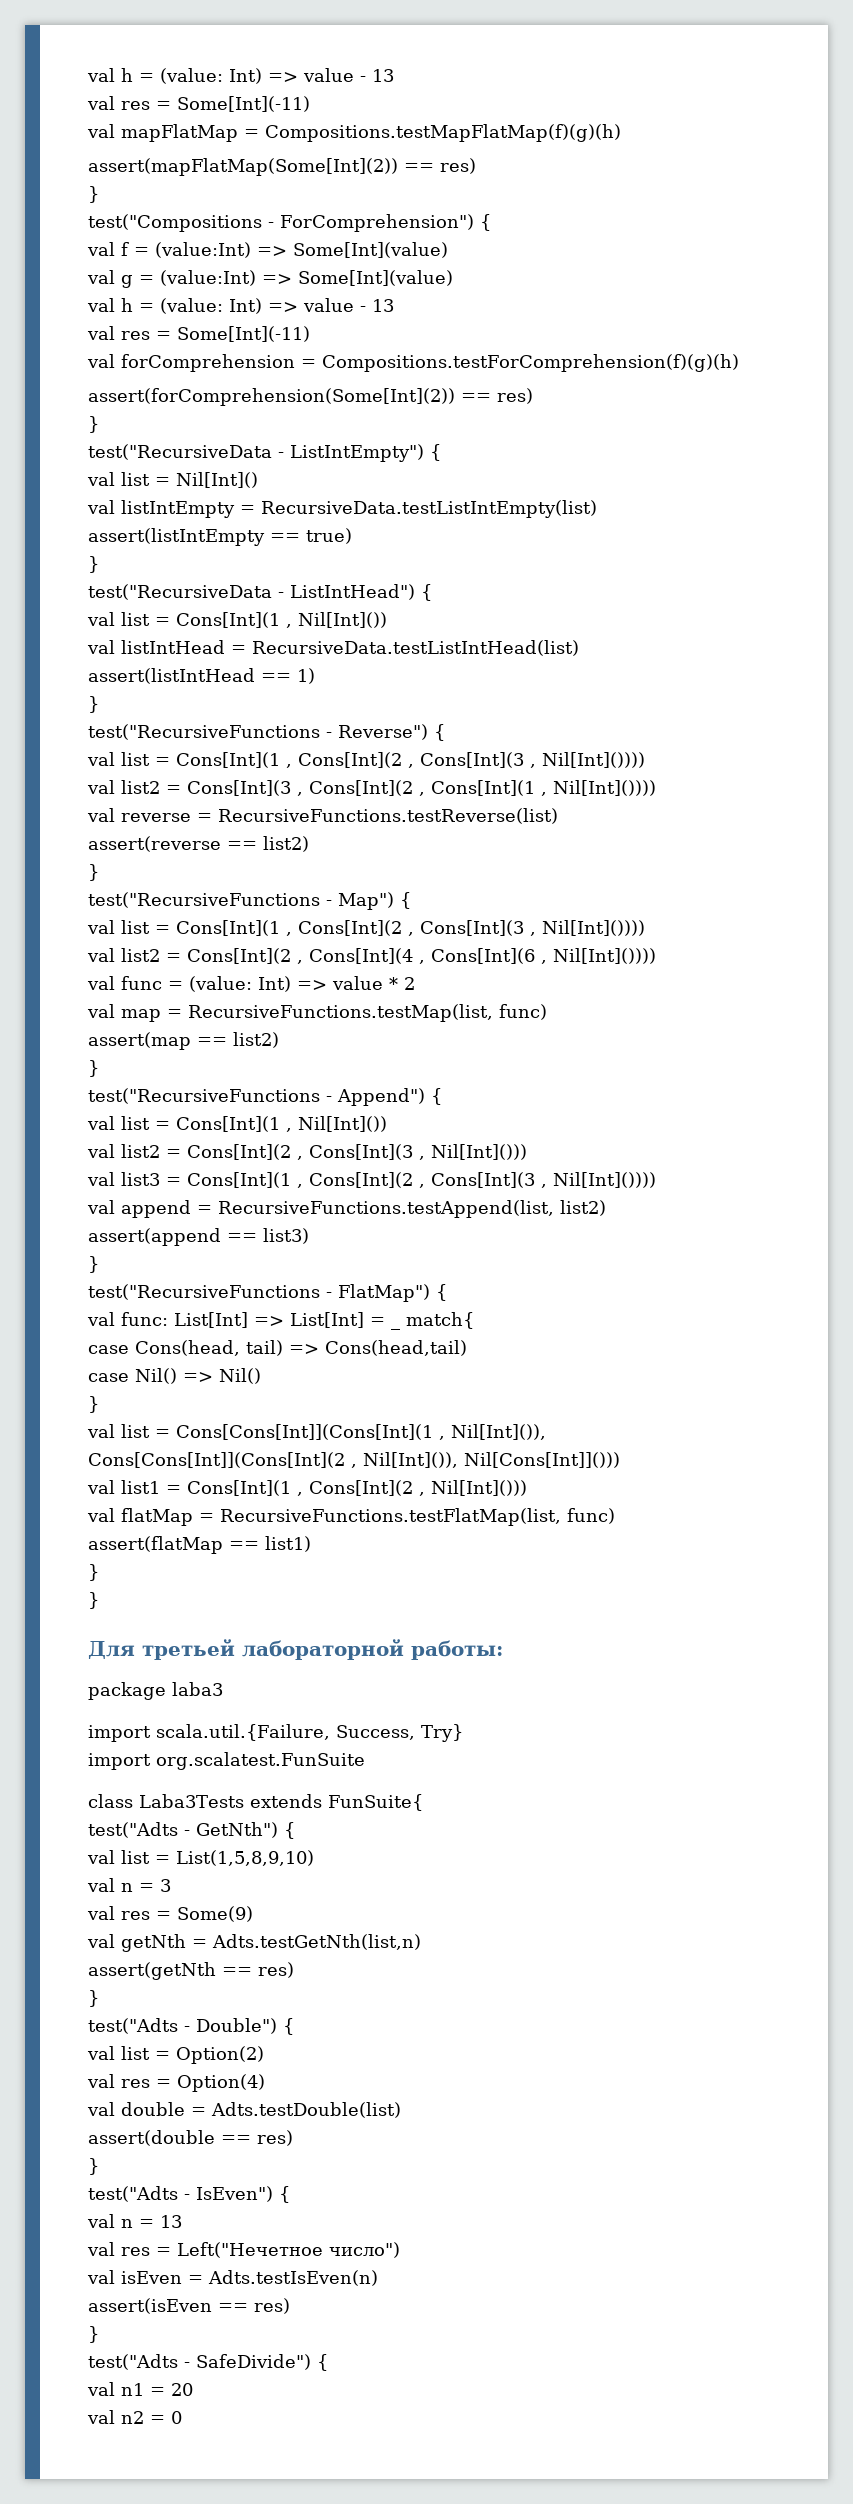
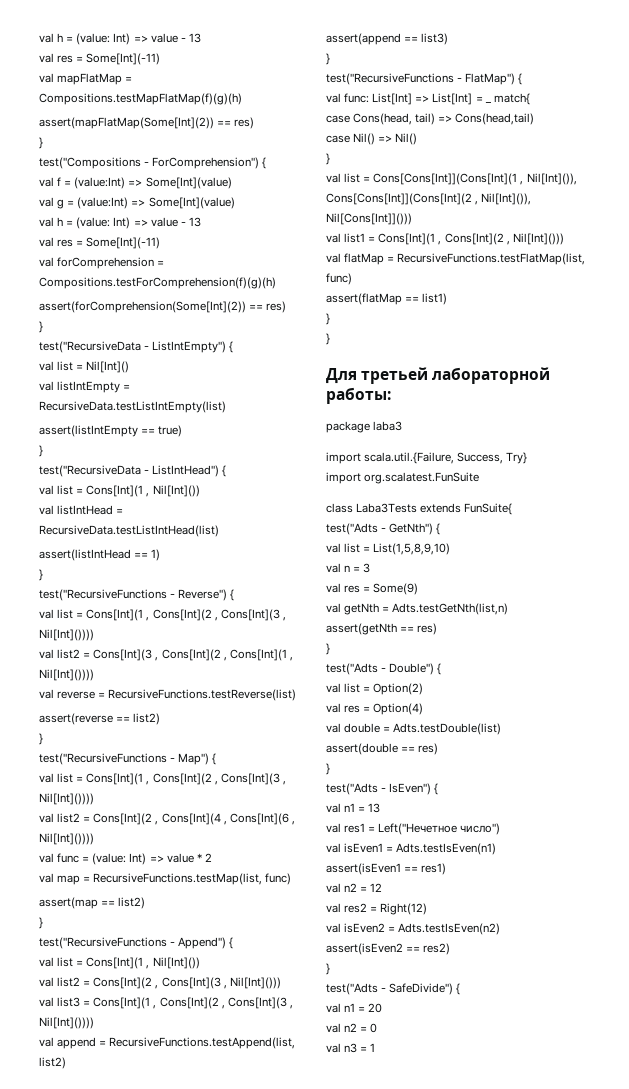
[121,2219,133,2228] n -> [344,803,356,812] n1
[121,2247,150,2256] res -> [344,823,366,833] res1
[121,2270,378,2286] [88,2298,290,2314] isEven = Adts.testIsEven(n) // assert(isEven == res) -> [344,843,497,855] [326,863,447,875] [326,883,383,893] [326,903,428,915] [326,923,501,935] [326,943,451,955] isEven1 = Adts.testIsEven(n1) // assert(isEven1 == res1) // val n2 = 12 // val res2 = Right(12) // val isEven2 = Adts.testIsEven(n2) // assert(isEven2 == res2)
(182, 2417) none -> [326,1043,376,1053] // val n3 = 1

